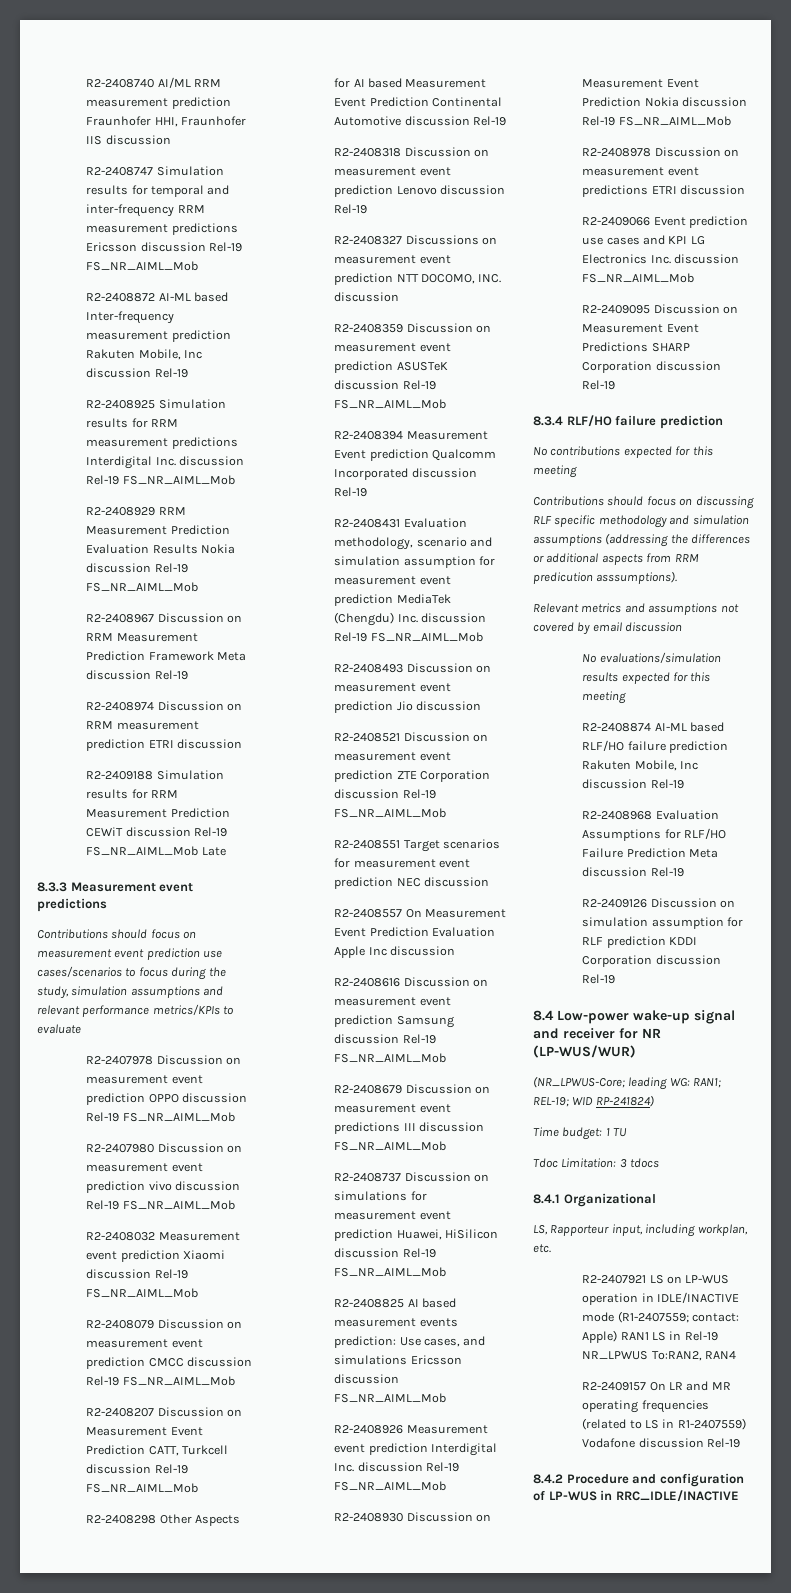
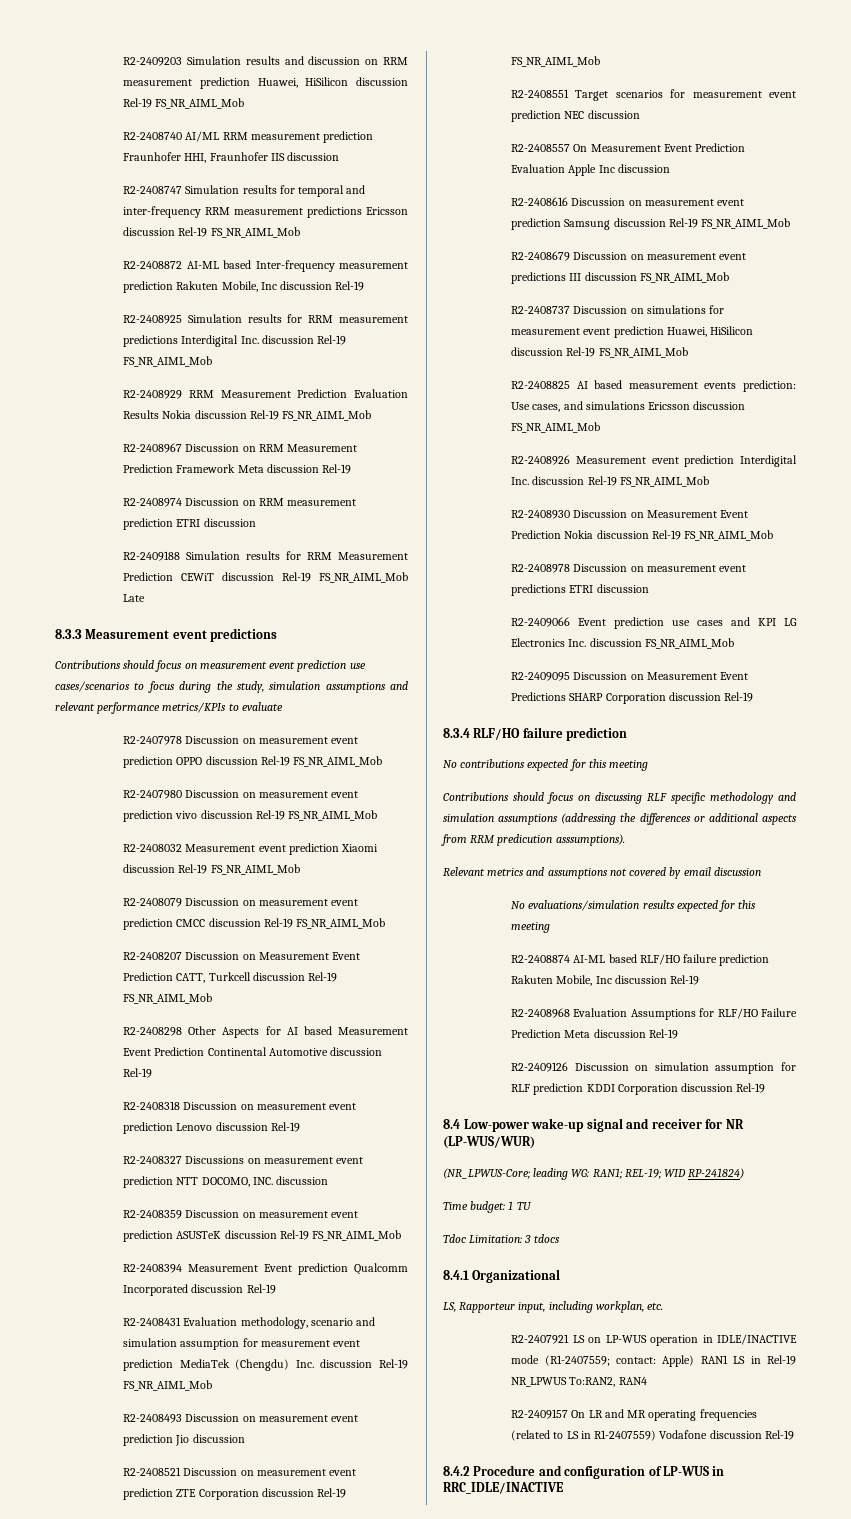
(86, 83) none -> [123,56,408,66] [123,77,408,89] [123,98,245,109] R2-2409203 Simulation results and discussion on RRM measurement prediction Huawei, HiSilicon discussion Rel-19 FS_NR_AIML_Mob //

